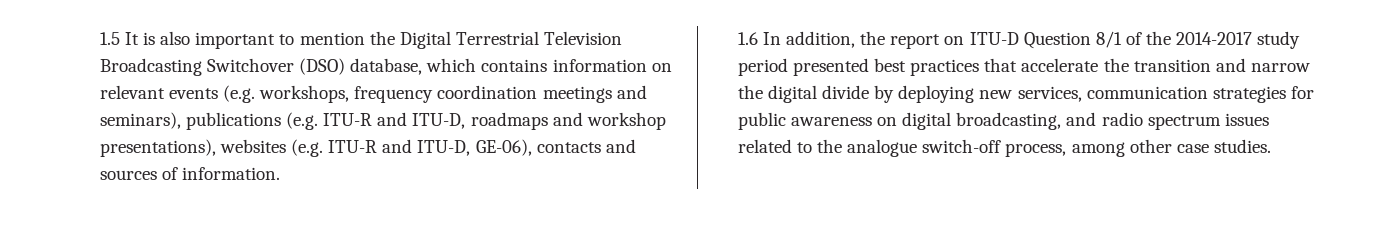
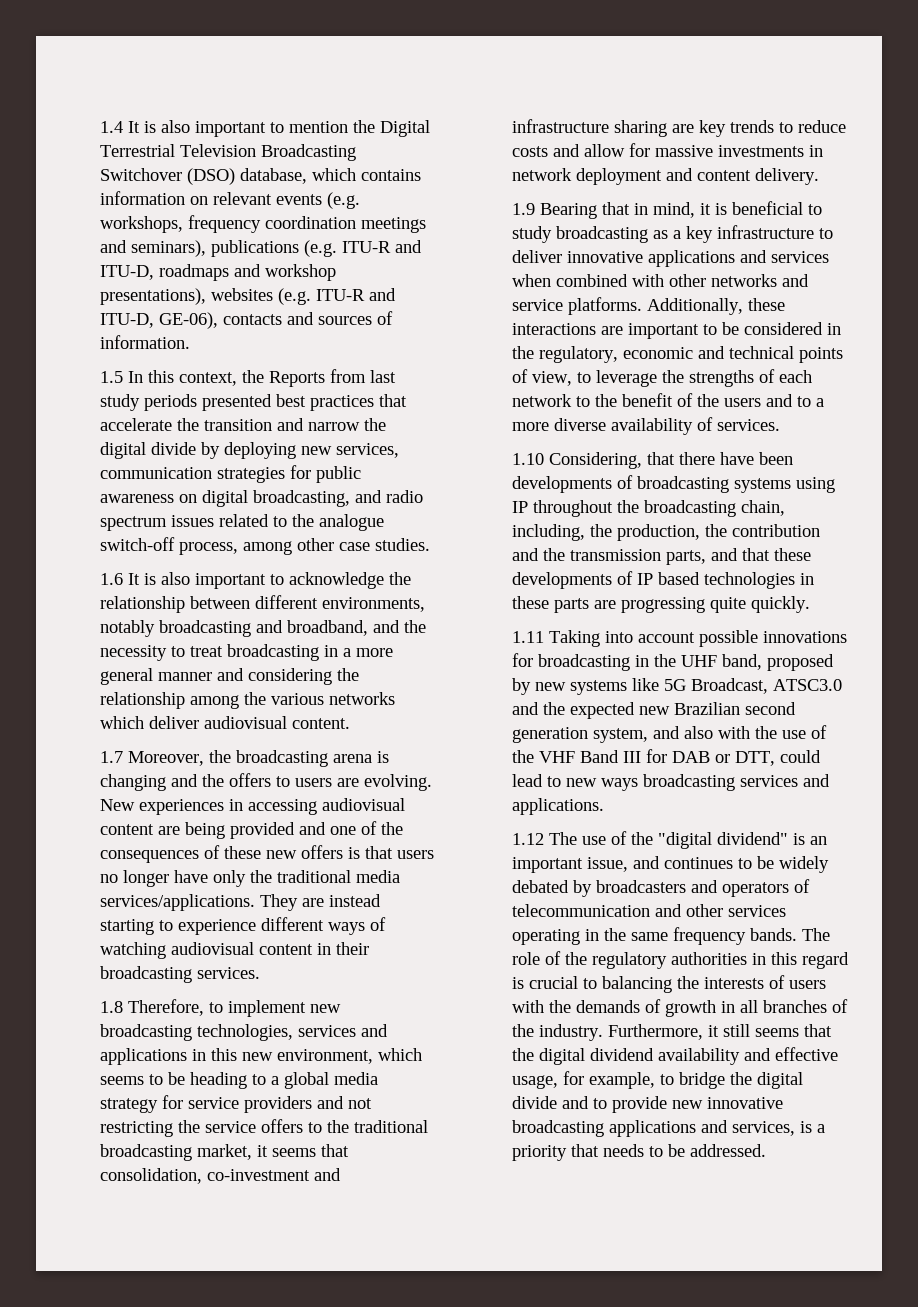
[99,32,120,45] 1.5 -> [100,121,124,133] 1.4
[737,31,1301,49] [737,58,788,76] 1.6 In addition, the report on ITU-D Question 8/1 of the 2014-2017 study period -> [100,369,397,387] [100,394,198,411] 1.5 In this context, the Reports from last study periods
(1271, 146) none -> [100,572,412,589] [100,595,426,613] [100,620,427,637] [100,644,394,661] [100,668,360,685] [100,692,396,709] [100,716,351,729] [100,750,390,767] [100,773,433,791] [100,798,406,815] [100,821,404,839] [100,845,435,863] [100,870,401,887] [100,894,382,911] [100,917,387,935] [100,942,370,959] [100,966,261,983] [100,999,342,1017] [100,1024,389,1041] [100,1048,423,1065] [100,1072,379,1089] [100,1095,373,1113] [100,1119,429,1137] [100,1144,350,1161] [100,1168,342,1184] [512,119,847,137] [512,143,824,157] [512,168,820,185] [512,201,823,219] [512,225,834,243] [512,250,830,267] [512,274,810,287] [512,297,786,315] [512,322,842,339] [512,346,844,363] [512,369,813,387] [512,393,825,407] [512,417,781,435] [512,452,794,469] [512,475,836,493] [512,500,786,517] [512,524,821,541] [512,548,812,565] [512,571,815,589] [512,596,811,613] [512,630,848,647] [512,653,835,671] [512,678,843,695] [512,702,797,719] [512,725,828,743] [512,749,822,766] [512,774,831,791] [512,798,605,815] [512,831,828,849] [512,856,830,873] [512,879,811,897] [512,904,787,917] [512,927,831,945] [512,951,850,969] [512,975,827,993] [512,999,849,1017] [512,1024,833,1041] [512,1047,839,1065] [512,1071,804,1089] [512,1096,784,1113] [512,1120,826,1137] [512,1144,767,1161] // 1.6 It is also important to acknowledge the relationship between different environments, notably broadcasting and broadband, and the necessity to treat broadcasting in a more general manner and considering the relationship among the various networks which deliver audiovisual content. // 1.7 Moreover, the broadcasting arena is changing and the offers to users are evolving. New experiences in accessing audiovisual content are being provided and one of the consequences of these new offers is that users no longer have only the traditional media services/applications. They are instead starting to experience different ways of watching audiovisual content in their broadcasting services. // 1.8 Therefore, to implement new broadcasting technologies, services and applications in this new environment, which seems to be heading to a global media strategy for service providers and not restricting the service offers to the traditional broadcasting market, it seems that consolidation, co-investment and infrastructure sharing are key trends to reduce costs and allow for massive investments in network deployment and content delivery. // 1.9 Bearing that in mind, it is beneficial to study broadcasting as a key infrastructure to deliver innovative applications and services when combined with other networks and service platforms. Additionally, these interactions are important to be considered in the regulatory, economic and technical points of view, to leverage the strengths of each network to the benefit of the users and to a more diverse availability of services. // 1.10 Considering, that there have been developments of broadcasting systems using IP throughout the broadcasting chain, including, the production, the contribution and the transmission parts, and that these developments of IP based technologies in these parts are progressing quite quickly. // 1.11 Taking into account possible innovations for broadcasting in the UHF band, proposed by new systems like 5G Broadcast, ATSC3.0 and the expected new Brazilian second generation system, and also with the use of the VHF Band III for DAB or DTT, could lead to new ways broadcasting services and applications. // 1.12 The use of the "digital dividend" is an important issue, and continues to be widely debated by broadcasters and operators of telecommunication and other services operating in the same frequency bands. The role of the regulatory authorities in this regard is crucial to balancing the interests of users with the demands of growth in all branches of the industry. Furthermore, it still seems that the digital dividend availability and effective usage, for example, to bridge the digital divide and to provide new innovative broadcasting applications and services, is a priority that needs to be addressed.

